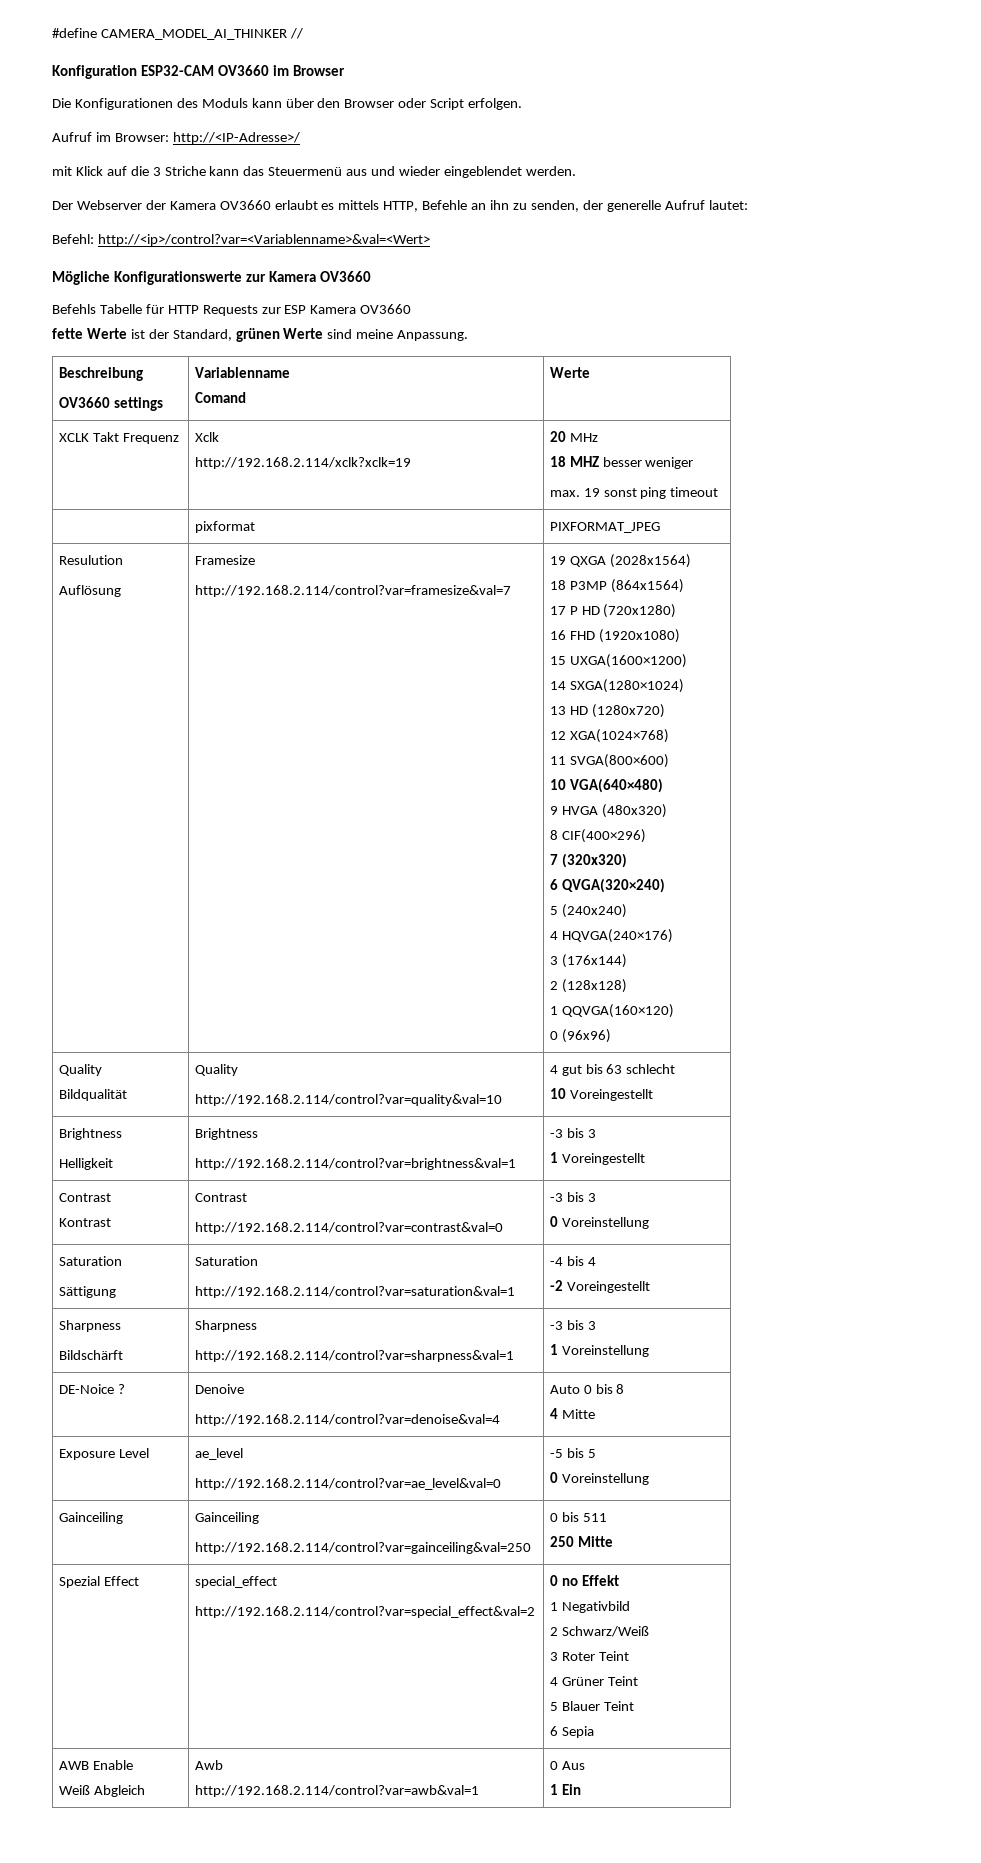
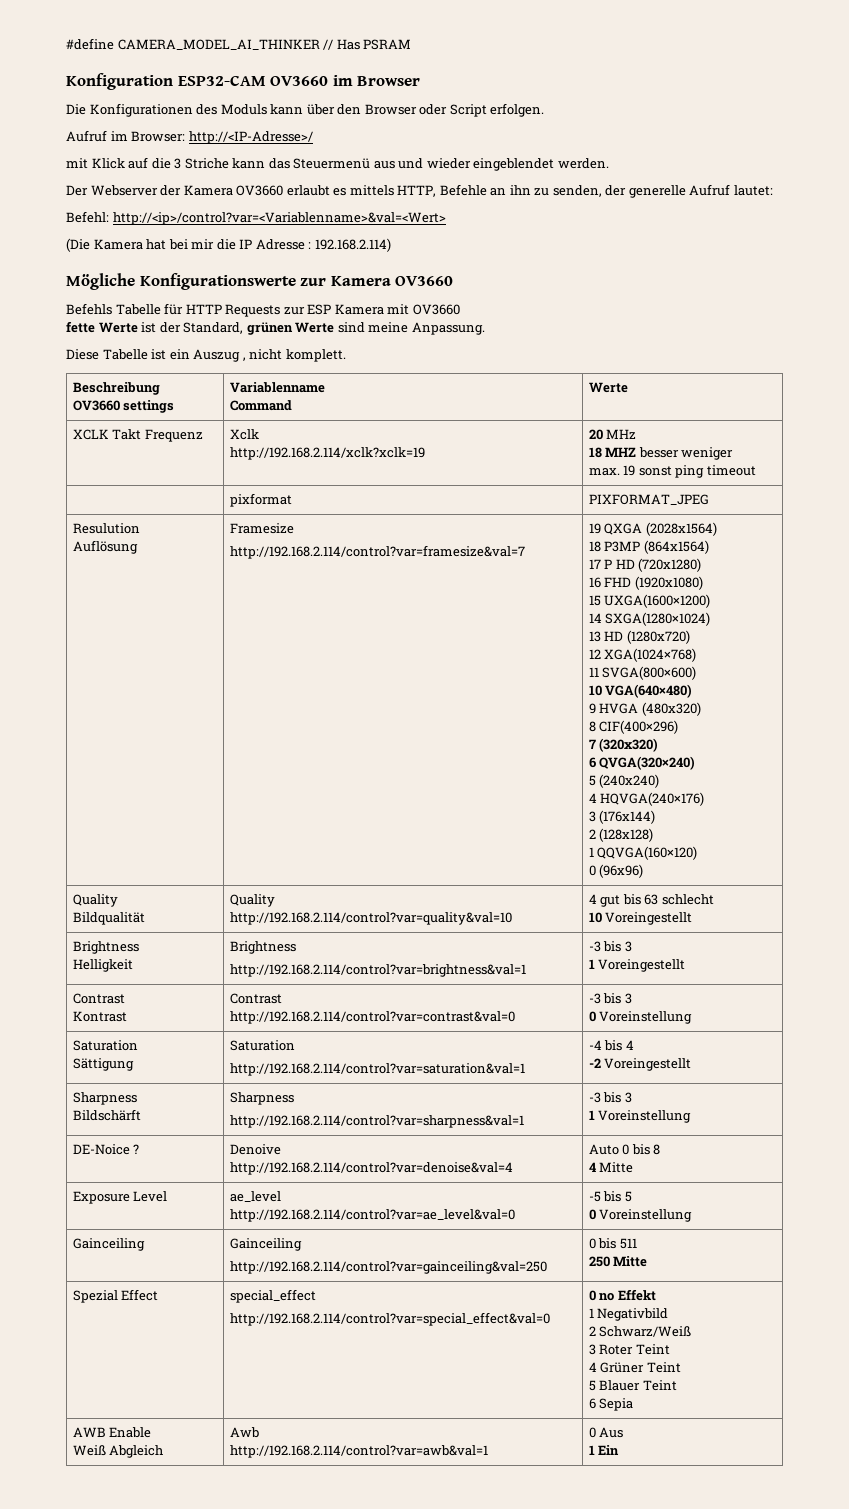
(303, 33) none -> [336,39,412,50] Has PSRAM
(430, 240) none -> [66,238,391,252] // (Die Kamera hat bei mir die IP Adresse : 192.168.2.114)
(357, 309) none -> [387,304,410,315] mit
(469, 335) none -> [66,349,346,362] // Diese Tabelle ist ein Auszug , nicht komplett.
[194,392,246,403] Comand -> [229,400,292,411] Command
[194,1606,535,1618] http://192.168.2.114/control?var=special_effect&val=2 -> [229,1312,550,1326] http://192.168.2.114/control?var=special_effect&val=0

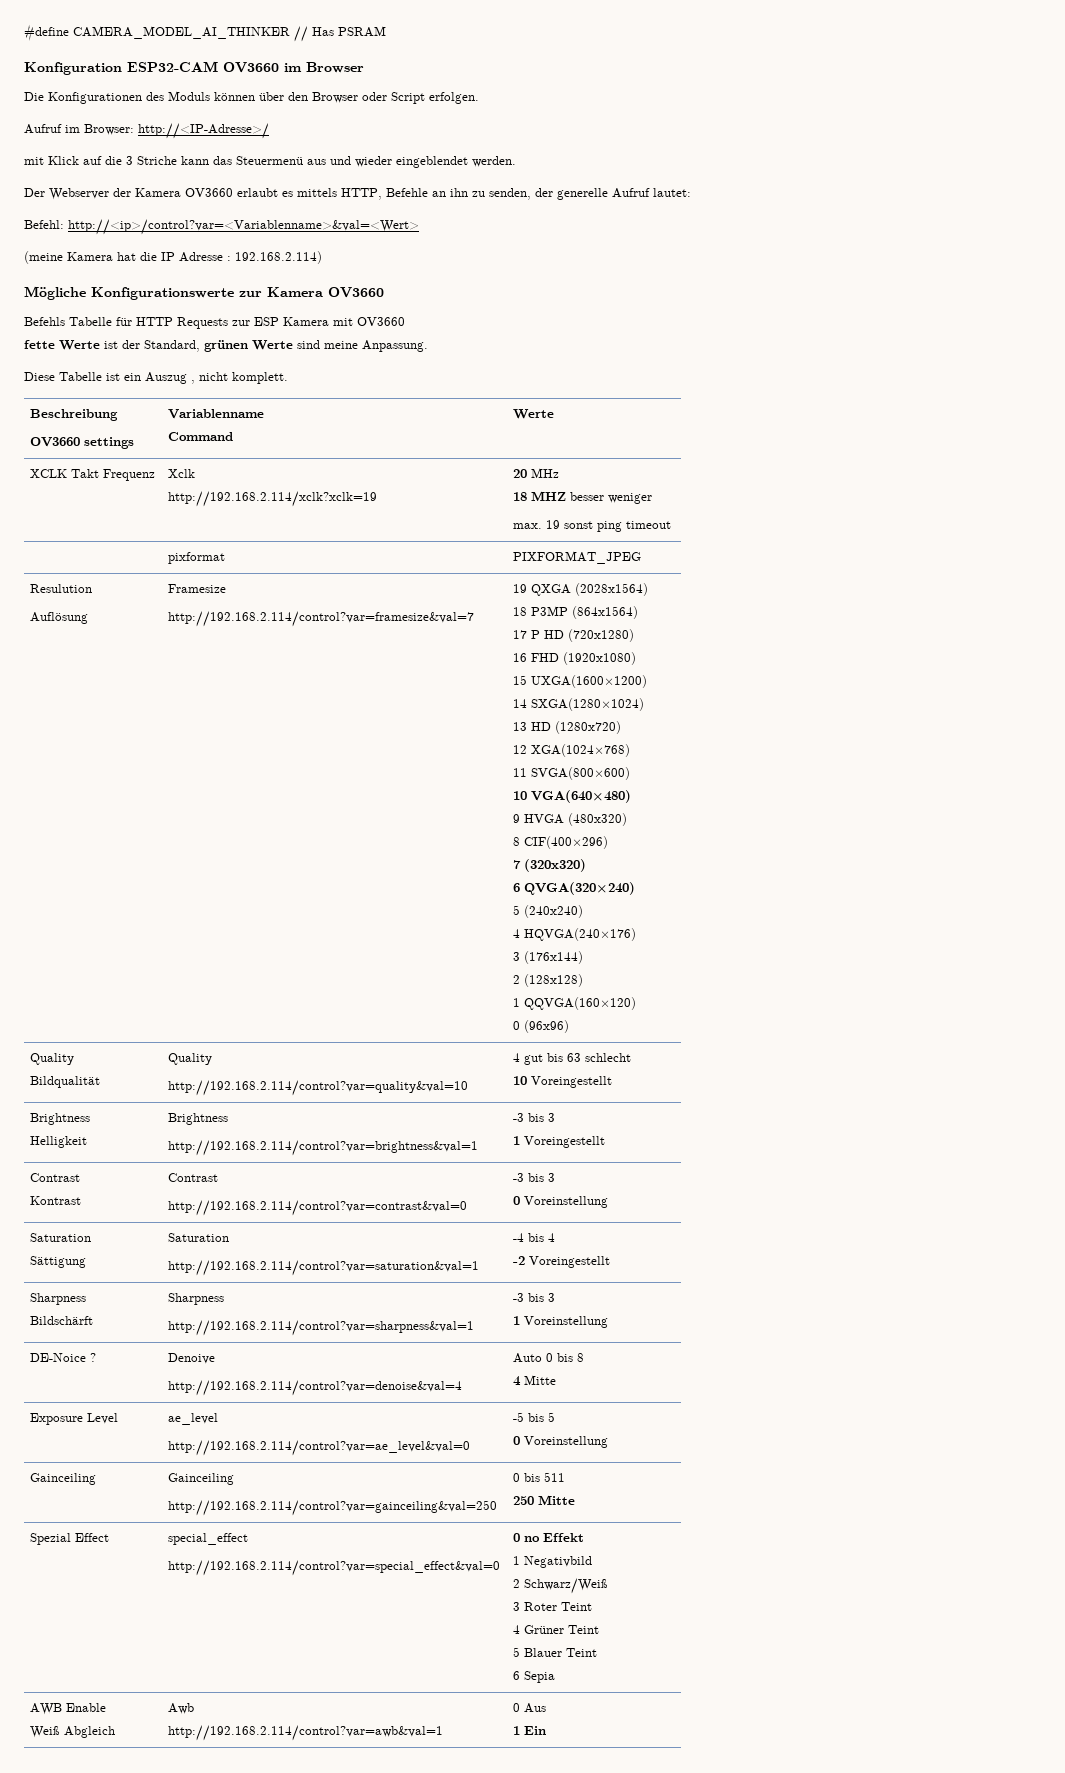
[270,104,304,115] kann -> [214,92,255,101] können
[66,238,90,252] (Die -> [24,251,63,264] (meine
[168,239,215,250] bei mir -> (136, 256) none

